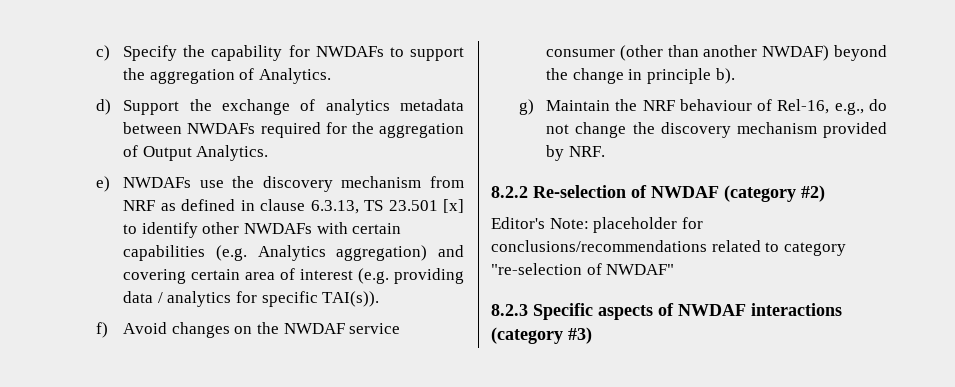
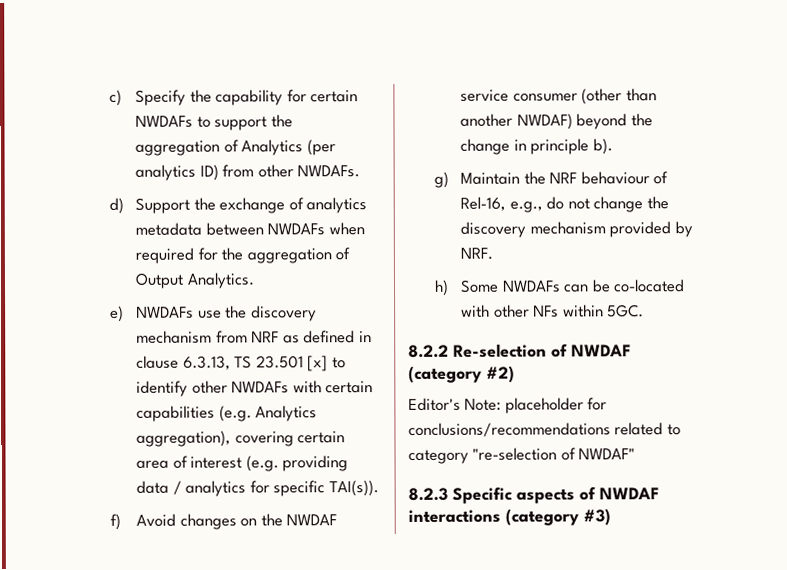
(310, 51) none -> [310,90,359,103] certain
[258,68,331,84] Analytics. -> [241,139,336,156] [135,164,361,181] Analytics (per analytics ID) from other NWDAFs.
(256, 128) none -> [328,222,365,236] when
[336,245,464,261] aggregation) and -> [136,430,232,447] aggregation),
(605, 151) none -> [433,279,686,296] [461,304,645,318] // h) Some NWDAFs can be co-located with other NFs within 5GC.

